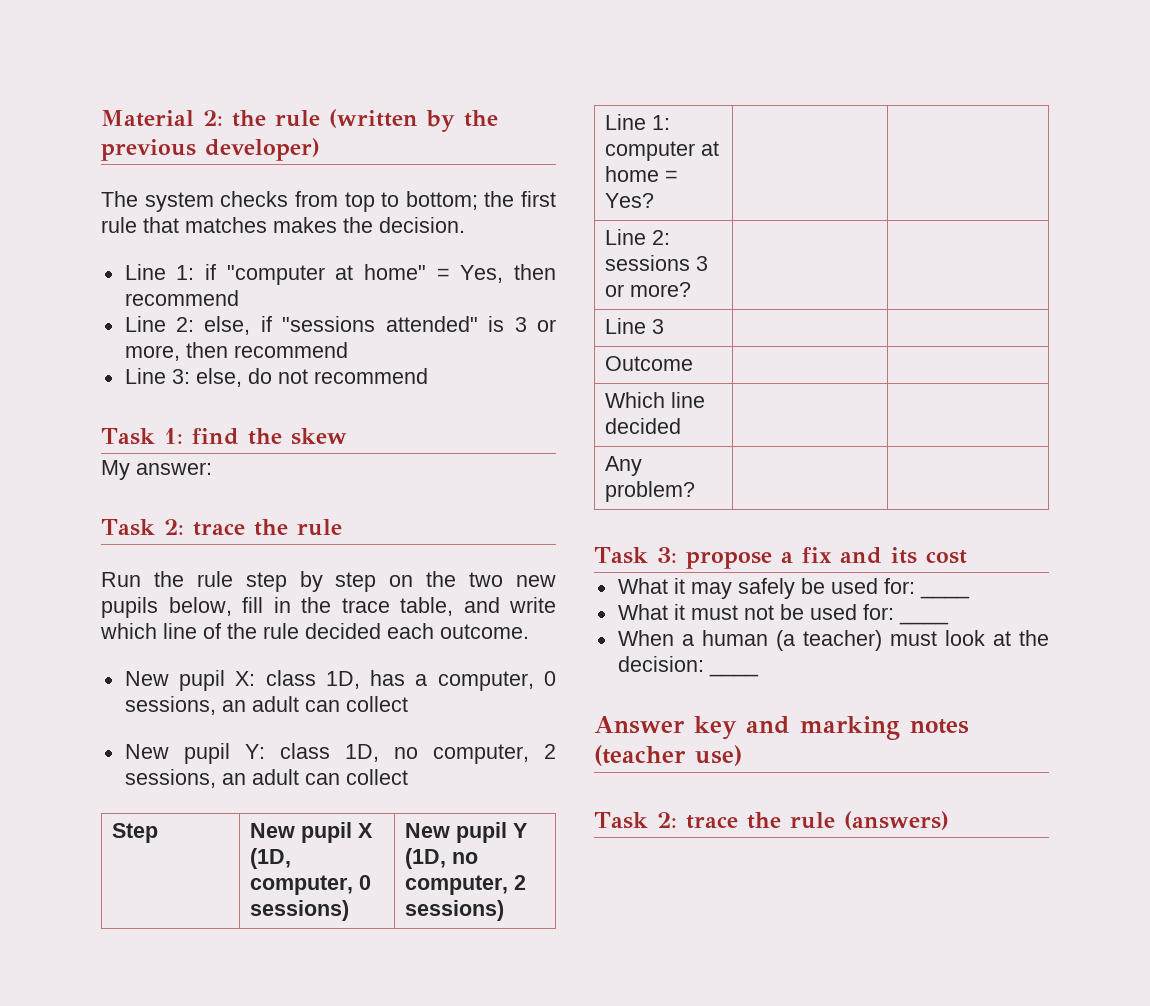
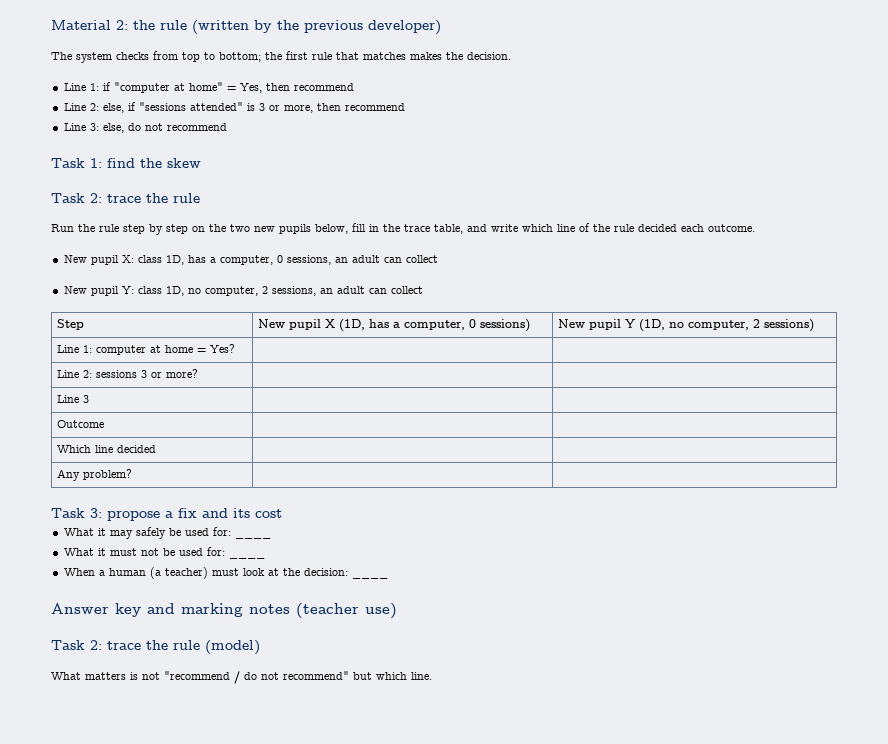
[101,460,212,480] // My answer: -> (201, 163) none
(291, 858) none -> [368,319,400,328] has a
[843,811,949,830] (answers) -> [205,640,260,655] [51,671,432,684] (model) // What matters is not "recommend / do not recommend" but which line.

